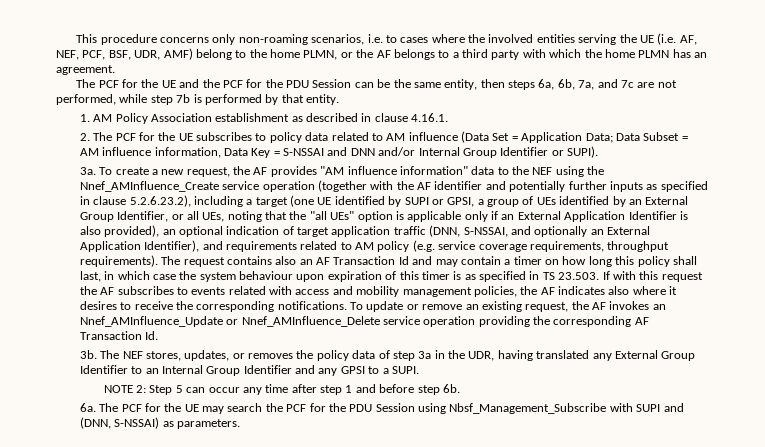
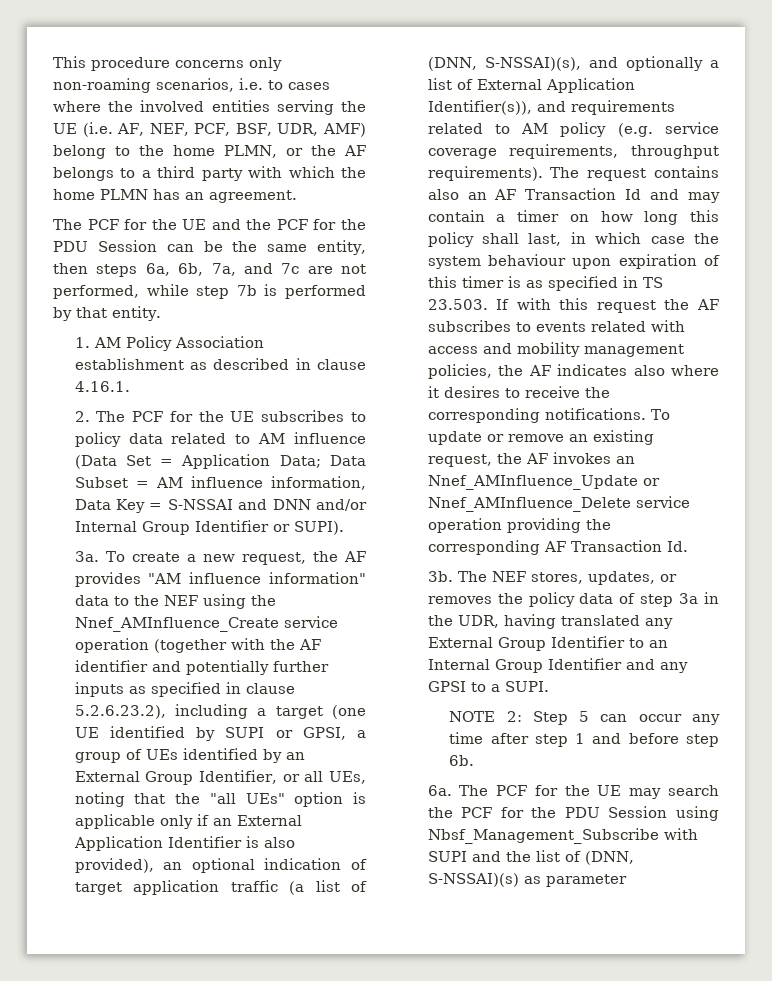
[429,225,651,237] [79,240,200,252] (DNN, S-NSSAI, and optionally an External Application Identifier), -> [289,880,367,895] [427,56,719,71] [427,78,635,93] [427,100,532,115] (a list of (DNN, S-NSSAI)(s), and optionally a list of External Application Identifier(s)),
[79,417,240,429] (DNN, S-NSSAI) as parameters. -> [505,850,634,865] [427,873,627,887] the list of (DNN, S-NSSAI)(s) as parameter

